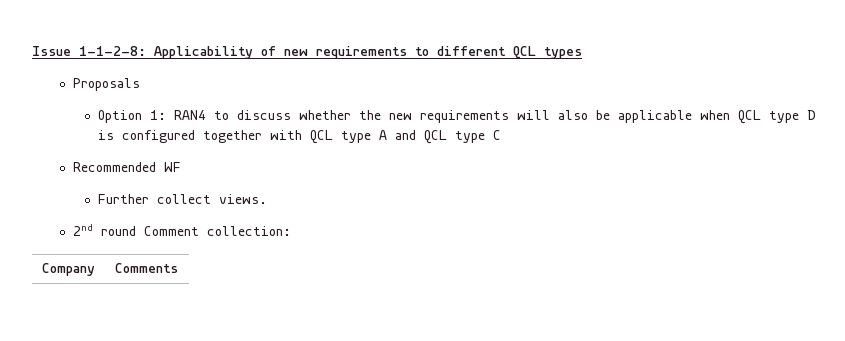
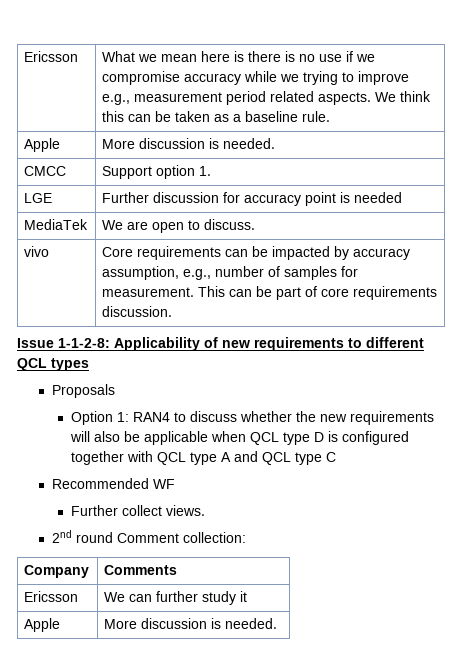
(32, 51) none -> [24,51,79,62] [102,51,376,62] [102,71,410,85] [102,91,432,105] [102,111,331,122] [24,138,61,152] [102,138,276,149] [24,166,67,176] [102,165,212,179] [24,193,53,203] [102,192,403,206] [24,219,89,230] [102,219,256,233] [24,246,50,257] [102,246,411,260] [102,266,359,280] [102,286,438,300] [102,306,173,317] Ericsson | What we mean here is there is no use if we compromise accuracy while we trying to improve e.g., measurement period related aspects. We think this can be taken as a baseline rule. // Apple | More discussion is needed. // CMCC | Support option 1. // LGE | Further discussion for accuracy point is needed // MediaTek | We are open to discuss. // vivo | Core requirements can be impacted by accuracy assumption, e.g., number of samples for measurement. This can be part of core requirements discussion. //
(178, 268) none -> [24,591,79,602] [104,591,248,605] [24,618,61,632] [104,618,278,629] // Ericsson | We can further study it // Apple | More discussion is needed.

